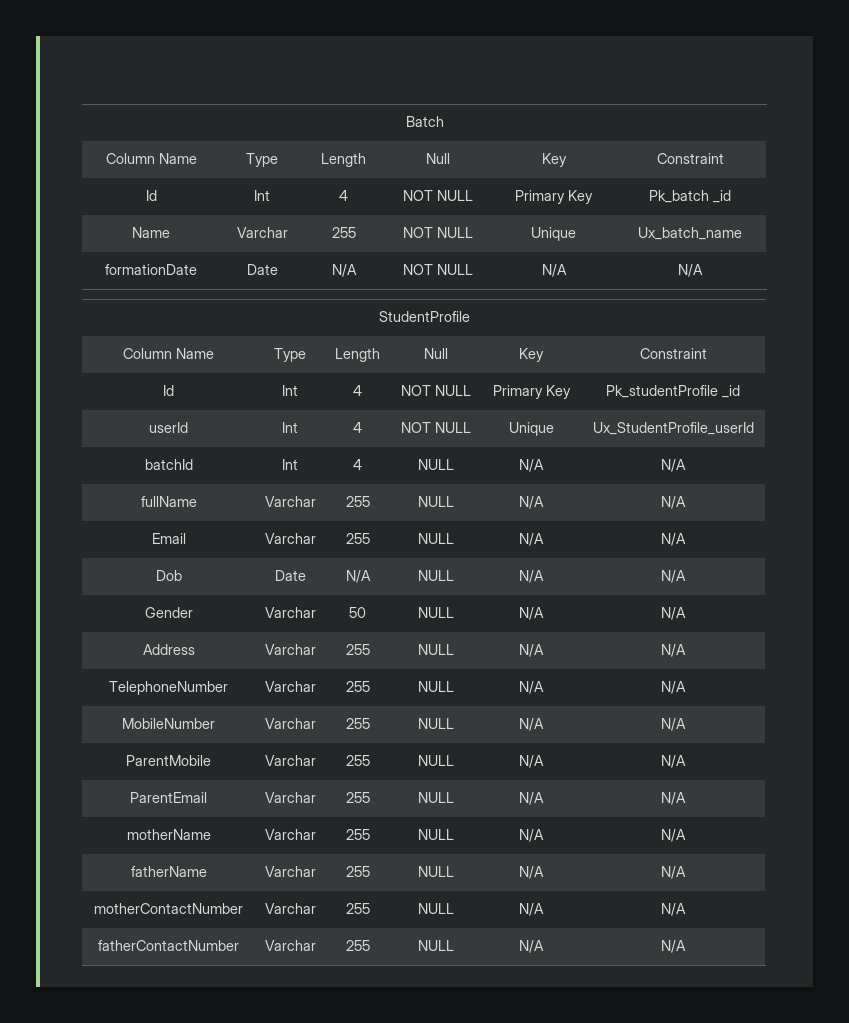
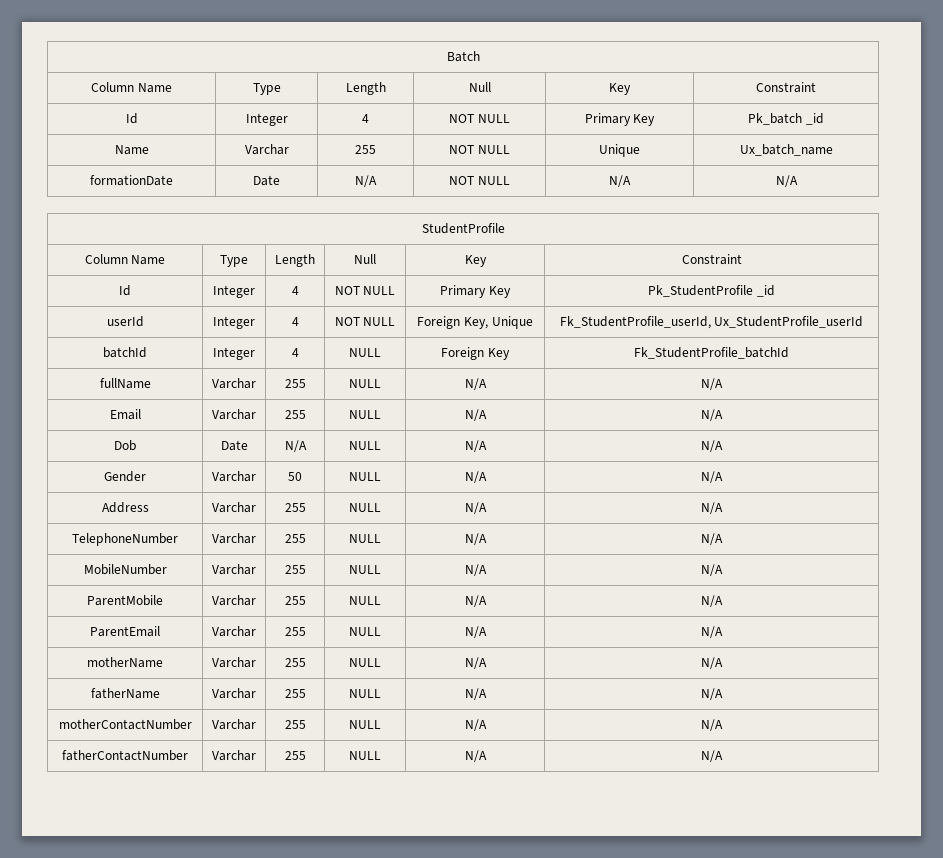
[253,190,270,201] Int -> [245,113,288,126] Integer
[282,385,298,396] [353,385,362,396] [400,385,471,396] [492,385,571,399] [606,385,718,398] Int | 4 | NOT NULL | Primary Key | Pk_studentProfile -> [213,285,255,298] [291,286,299,295] [334,286,396,295] [440,285,511,298] [648,285,754,297] Integer | 4 | NOT NULL | Primary Key | Pk_StudentProfile
[282,422,298,433] [353,422,362,433] [400,422,471,433] [508,422,554,436] Int | 4 | NOT NULL | Unique | -> [213,316,255,329] [291,317,299,326] [334,317,396,326] [417,316,533,329] [559,316,711,329] Integer | 4 | NOT NULL | Foreign Key, Unique | Fk_StudentProfile_userId,
[282,459,298,470] Int -> [213,347,255,360] Integer
[519,459,544,472] [661,459,686,472] N/A | N/A -> [441,347,510,360] [634,347,789,359] Foreign Key | Fk_StudentProfile_batchId

